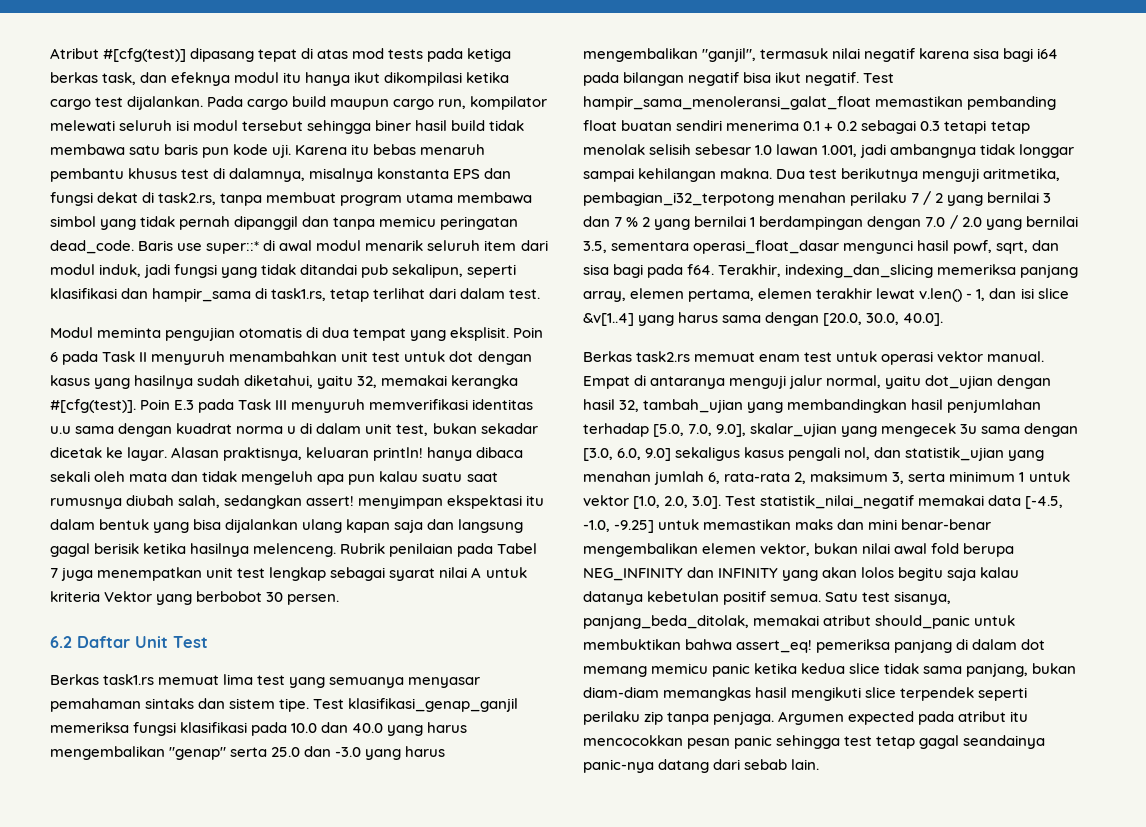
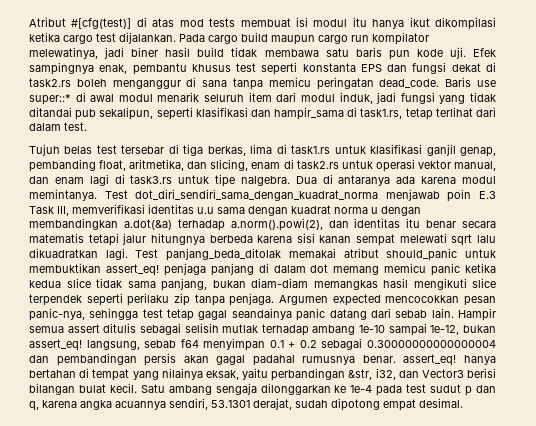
[190,48,298,62] dipasang tepat -> (132, 23) none
[427,48,512,62] [50,72,231,86] pada ketiga berkas task, dan efeknya -> [240,17,308,27] membuat isi
[438,96,548,110] [50,120,372,134] run, kompilator melewati seluruh isi modul tersebut sehingga -> [351,32,429,45] [29,47,125,59] run kompilator melewatinya, jadi
[295,144,486,155] [50,168,374,182] Karena itu bebas menaruh pembantu khusus test di dalamnya, misalnya -> [472,48,496,57] [29,62,298,75] Efek sampingnya enak, pembantu khusus test seperti
[158,192,533,206] [50,216,330,230] task2.rs, tanpa membuat program utama membawa simbol yang tidak pernah dipanggil dan -> [29,77,228,89] task2.rs boleh menganggur di sana
[50,327,544,341] [50,351,532,365] [50,375,519,389] [50,399,366,413] Modul meminta pengujian otomatis di dua tempat yang eksplisit. Poin 6 pada Task II menyuruh menambahkan unit test untuk dot dengan kasus yang hasilnya sudah diketahui, yaitu 32, memakai kerangka #[cfg(test)]. Poin E.3 pada Task III menyuruh -> [29,144,496,157] [29,159,496,172] [29,174,497,187] [29,189,497,202] [29,206,69,216] Tujuh belas test tersebar di tiga berkas, lima di task1.rs untuk klasifikasi ganjil genap, pembanding float, aritmetika, dan slicing, enam di task2.rs untuk operasi vektor manual, dan enam lagi di task3.rs untuk tipe nalgebra. Dua di antaranya ada karena modul memintanya. Test dot_diri_sendiri_sama_dengan_kuadrat_norma menjawab poin E.3 Task III,
[300,423,538,436] [50,447,524,461] [50,471,498,485] [50,495,545,509] [50,519,524,533] [50,543,538,557] [50,567,527,581] [50,591,340,605] [50,636,208,648] [50,674,481,688] [50,698,519,712] [50,722,468,736] [50,746,446,760] [583,48,1059,62] [583,72,895,86] [583,96,1057,110] [583,120,1030,134] [583,144,1075,158] [583,168,1061,182] [583,191,1052,206] [583,215,1078,230] [583,240,1060,254] [583,264,1079,278] [583,288,1069,302] [583,312,944,326] [583,351,1045,365] [583,375,1052,389] [583,399,1042,413] [583,423,1079,437] [583,447,1045,461] [583,471,1070,485] [583,495,1064,509] [583,519,992,533] [583,543,1015,557] [583,567,1020,581] [583,591,952,605] [583,615,749,629] di dalam unit test, bukan sekadar dicetak ke layar. Alasan praktisnya, keluaran println! hanya dibaca sekali oleh mata dan tidak mengeluh apa pun kalau suatu saat rumusnya diubah salah, sedangkan assert! menyimpan ekspektasi itu dalam bentuk yang bisa dijalankan ulang kapan saja dan langsung gagal berisik ketika hasilnya melenceng. Rubrik penilaian pada Tabel 7 juga menempatkan unit test lengkap sebagai syarat nilai A untuk kriteria Vektor yang berbobot 30 persen. // 6.2 Daftar Unit Test // Berkas task1.rs memuat lima test yang semuanya menyasar pemahaman sintaks dan sistem tipe. Test klasifikasi_genap_ganjil memeriksa fungsi klasifikasi pada 10.0 dan 40.0 yang harus mengembalikan "genap" serta 25.0 dan -3.0 yang harus mengembalikan "ganjil", termasuk nilai negatif karena sisa bagi i64 pada bilangan negatif bisa ikut negatif. Test hampir_sama_menoleransi_galat_float memastikan pembanding float buatan sendiri menerima 0.1 + 0.2 sebagai 0.3 tetapi tetap menolak selisih sebesar 1.0 lawan 1.001, jadi ambangnya tidak longgar sampai kehilangan makna. Dua test berikutnya menguji aritmetika, pembagian_i32_terpotong menahan perilaku 7 / 2 yang bernilai 3 dan 7 % 2 yang bernilai 1 berdampingan dengan 7.0 / 2.0 yang bernilai 3.5, sementara operasi_float_dasar mengunci hasil powf, sqrt, dan sisa bagi pada f64. Terakhir, indexing_dan_slicing memeriksa panjang array, elemen pertama, elemen terakhir lewat v.len() - 1, dan isi slice &v[1..4] yang harus sama dengan [20.0, 30.0, 40.0]. // Berkas task2.rs memuat enam test untuk operasi vektor manual. Empat di antaranya menguji jalur normal, yaitu dot_ujian dengan hasil 32, tambah_ujian yang membandingkan hasil penjumlahan terhadap [5.0, 7.0, 9.0], skalar_ujian yang mengecek 3u sama dengan [3.0, 6.0, 9.0] sekaligus kasus pengali nol, dan statistik_ujian yang menahan jumlah 6, rata-rata 2, maksimum 3, serta minimum 1 untuk vektor [1.0, 2.0, 3.0]. Test statistik_nilai_negatif memakai data [-4.5, -1.0, -9.25] untuk memastikan maks dan mini benar-benar mengembalikan elemen vektor, bukan nilai awal fold berupa NEG_INFINITY dan INFINITY yang akan lolos begitu saja kalau datanya kebetulan positif semua. Satu test sisanya, panjang_beda_ditolak, -> [381,206,421,216] [29,218,496,231] [29,233,496,246] [29,248,282,261] dengan membandingkan a.dot(&a) terhadap a.norm().powi(2), dan identitas itu benar secara matematis tetapi jalur hitungnya berbeda karena sisi kanan sempat melewati sqrt lalu dikuadratkan lagi. Test panjang_beda_ditolak
[685,639,891,653] bahwa assert_eq! pemeriksa -> [105,263,206,276] assert_eq! penjaga
[918,711,1029,725] pada atribut itu -> (381, 300) none
[734,735,773,749] panic -> [29,308,85,321] panic-nya,
[583,759,654,773] panic-nya -> [296,308,326,321] panic
(820, 764) none -> [458,308,497,321] [29,323,496,336] [29,338,496,351] [29,353,496,366] [29,368,497,381] [29,383,496,396] [29,398,463,411] Hampir semua assert ditulis sebagai selisih mutlak terhadap ambang 1e-10 sampai 1e-12, bukan assert_eq! langsung, sebab f64 menyimpan 0.1 + 0.2 sebagai 0.30000000000000004 dan pembandingan persis akan gagal padahal rumusnya benar. assert_eq! hanya bertahan di tempat yang nilainya eksak, yaitu perbandingan &str, i32, dan Vector3 berisi bilangan bulat kecil. Satu ambang sengaja dilonggarkan ke 1e-4 pada test sudut p dan q, karena angka acuannya sendiri, 53.1301 derajat, sudah dipotong empat desimal.

